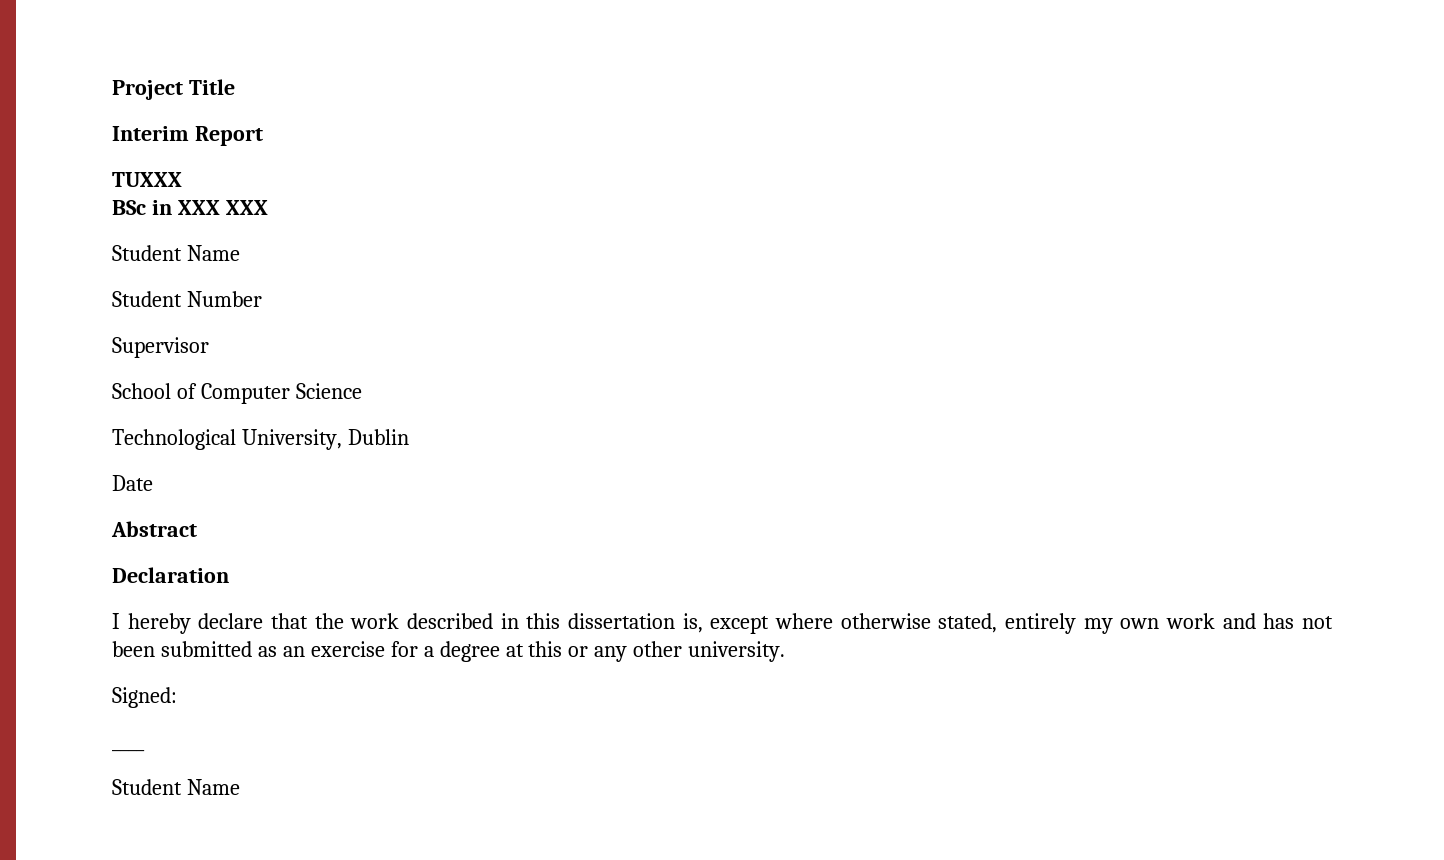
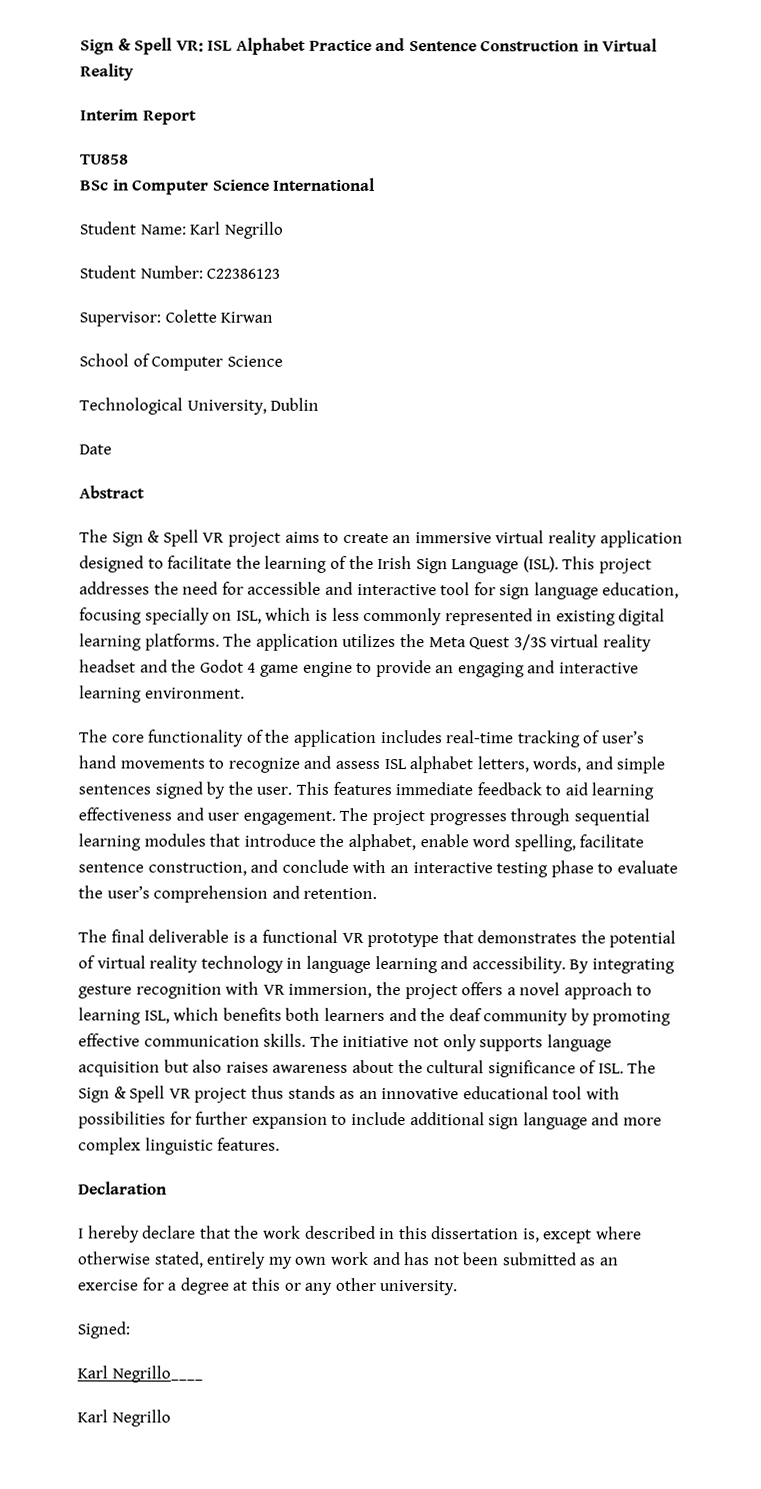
[112,79,235,100] Project Title -> [80,37,658,55] [80,63,134,81] Sign & Spell VR: ISL Alphabet Practice and Sentence Construction in Virtual Reality
[112,172,182,187] TUXXX -> [80,154,129,165] TU858
[177,200,268,215] [112,245,240,261] [112,291,262,307] [112,337,209,358] XXX XXX // Student Name // Student Number // Supervisor -> [132,177,376,195] [79,221,284,239] [79,265,281,279] [79,309,274,327] Computer Science International // Student Name: Karl Negrillo // Student Number: C22386123 // Supervisor: Colette Kirwan
(197, 529) none -> [79,529,683,548] [79,555,653,574] [79,581,680,600] [79,607,666,626] [79,633,652,652] [79,659,640,678] [79,685,245,703] [79,729,645,748] [78,755,666,774] [78,781,655,800] [78,807,650,826] [78,833,645,852] [78,859,678,878] [78,885,378,903] [78,929,677,948] [78,955,675,974] [78,981,653,1000] [78,1007,672,1026] [78,1033,612,1052] [78,1059,657,1078] [78,1085,621,1103] [78,1111,662,1130] [78,1137,281,1155] // The Sign & Spell VR project aims to create an immersive virtual reality application designed to facilitate the learning of the Irish Sign Language (ISL). This project addresses the need for accessible and interactive tool for sign language education, focusing specially on ISL, which is less commonly represented in existing digital learning platforms. The application utilizes the Meta Quest 3/3S virtual reality headset and the Godot 4 game engine to provide an engaging and interactive learning environment. // The core functionality of the application includes real-time tracking of user’s hand movements to recognize and assess ISL alphabet letters, words, and simple sentences signed by the user. This features immediate feedback to aid learning effectiveness and user engagement. The project progresses through sequential learning modules that introduce the alphabet, enable word spelling, facilitate sentence construction, and conclude with an interactive testing phase to evaluate the user’s comprehension and retention. // The final deliverable is a functional VR prototype that demonstrates the potential of virtual reality technology in language learning and accessibility. By integrating gesture recognition with VR immersion, the project offers a novel approach to learning ISL, which benefits both learners and the deaf community by promoting effective communication skills. The initiative not only supports language acquisition but also raises awareness about the cultural significance of ISL. The Sign & Spell VR project thus stands as an innovative educational tool with possibilities for further expansion to include additional sign language and more complex linguistic features.
[112,749,145,752] [112,779,240,795] ____ // Student Name -> [77,1365,203,1383] [77,1409,171,1427] Karl Negrillo____ // Karl Negrillo

